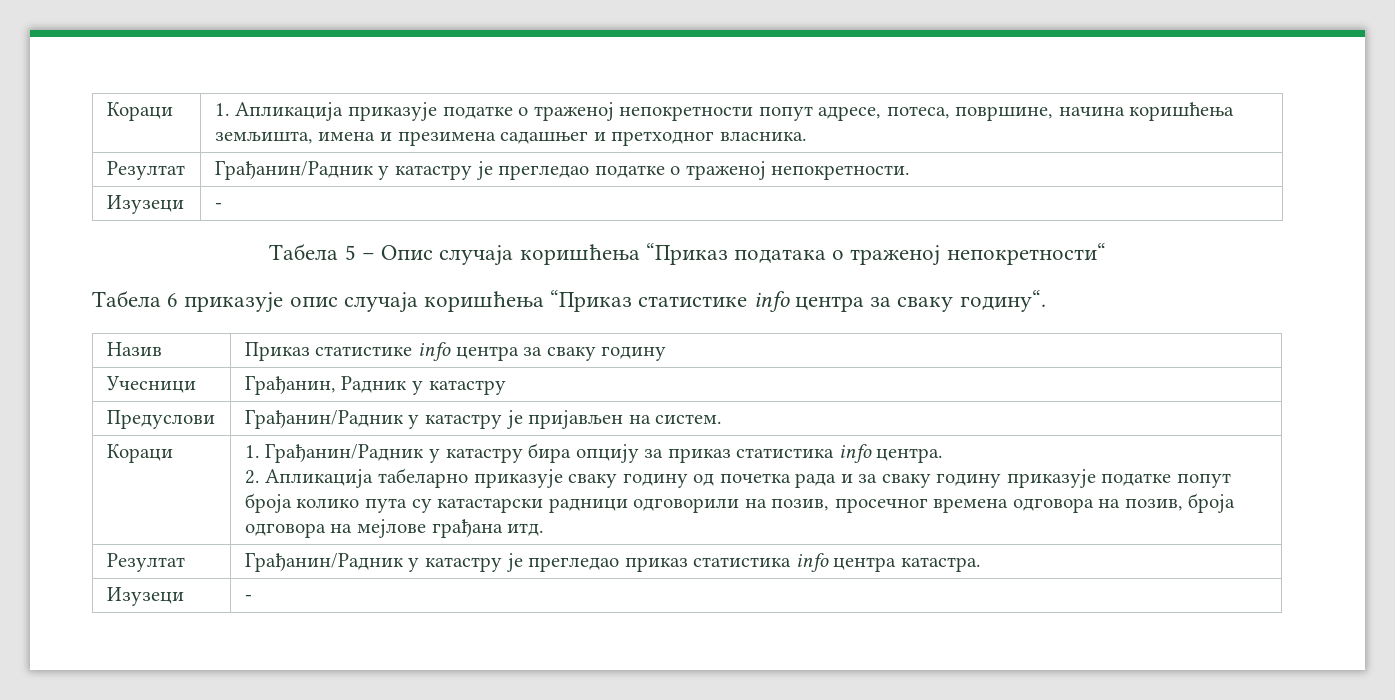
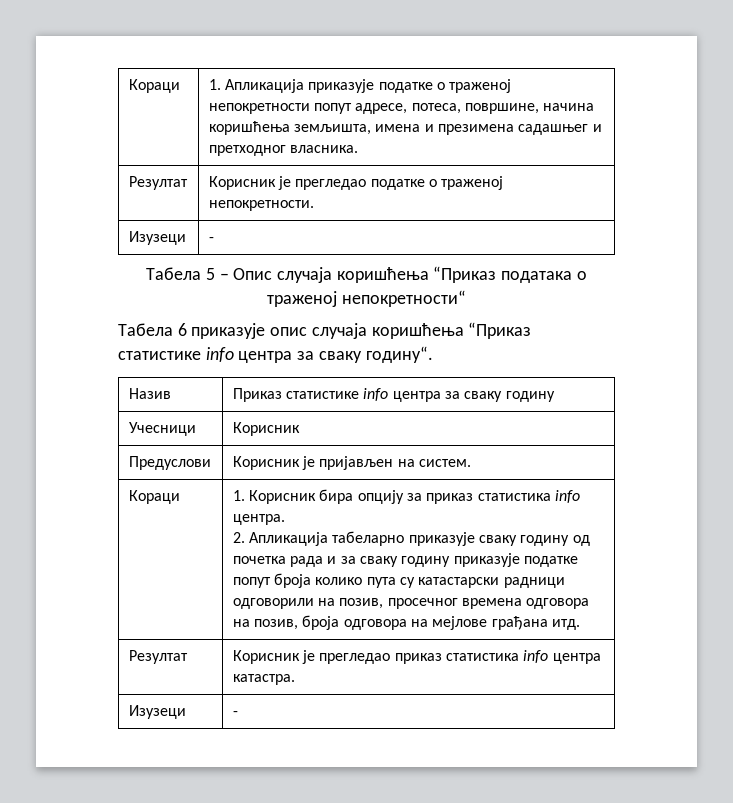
[214,160,473,180] Грађанин/Радник у катастру -> [208,176,276,190] Корисник
[244,375,506,395] [106,410,215,429] [244,409,503,429] Грађанин, Радник у катастру // Предуслови | Грађанин/Радник у катастру -> [232,422,300,436] [128,456,211,470] [232,456,300,470] Корисник // Предуслови | Корисник
[265,443,523,463] Грађанин/Радник у катастру -> [249,490,317,504] Корисник
[244,552,503,572] Грађанин/Радник у катастру -> [232,650,300,664] Корисник

